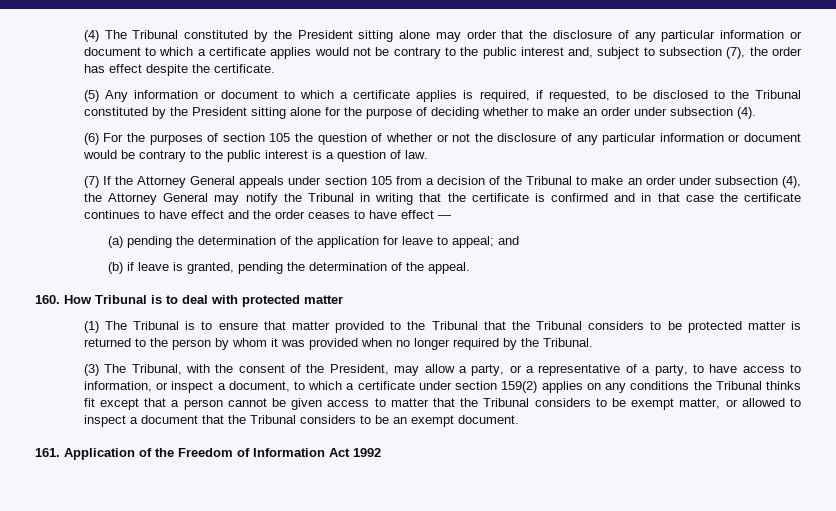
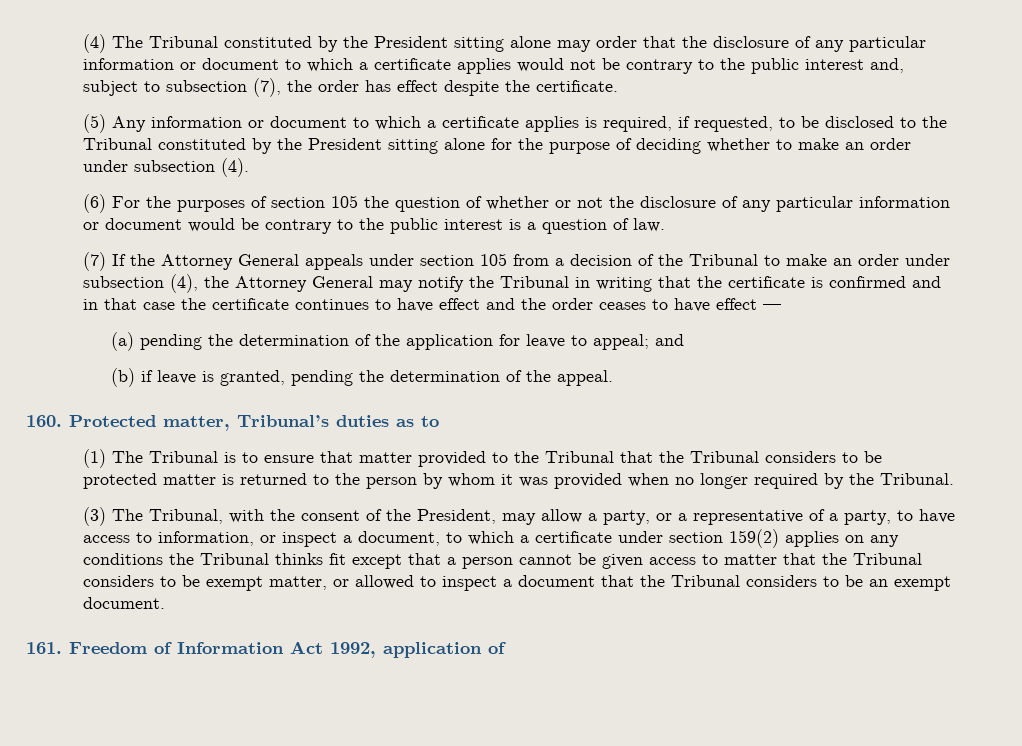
[64,295,343,307] How Tribunal is to deal with protected matter -> [69,415,439,431] Protected matter, Tribunal’s duties as to
[64,448,174,460] Application of the -> (62, 648) none
[353,448,381,457] 1992 -> [330,642,506,658] 1992, application of

